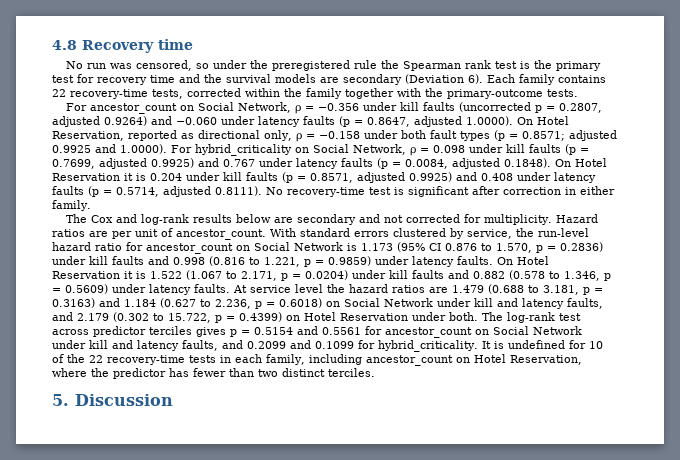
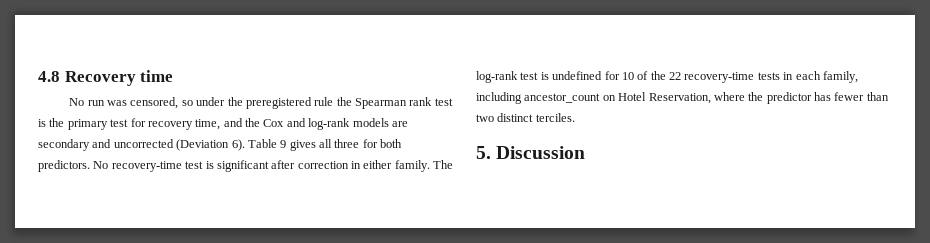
[150,75,175,83] time -> [195,119,221,130] time,
[226,74,606,85] [52,88,578,99] [66,102,603,114] [52,116,569,127] [52,130,617,142] [52,144,589,156] [52,158,607,169] [52,172,596,183] [52,186,262,197] survival models are secondary (Deviation 6). Each family contains 22 recovery-time tests, corrected within the family together with the primary-outcome tests. // For ancestor_count on Social Network, ρ = −0.356 under kill faults (uncorrected p = 0.2807, adjusted 0.9264) and −0.060 under latency faults (p = 0.8647, adjusted 1.0000). On Hotel Reservation, reported as directional only, ρ = −0.158 under both fault types (p = 0.8571; adjusted 0.9925 and 1.0000). For hybrid_criticality on Social Network, ρ = 0.098 under kill faults (p = 0.7699, adjusted 0.9925) and 0.767 under latency faults (p = 0.0084, adjusted 0.1848). On Hotel Reservation it is 0.204 under kill faults (p = 0.8571, adjusted 0.9925) and 0.408 under latency faults (p = 0.5714, adjusted 0.8111). -> [263,118,408,130] [38,139,403,151] [38,160,90,172] Cox and log-rank models are secondary and uncorrected (Deviation 6). Table 9 gives all three for both predictors.
[66,214,599,225] [52,228,589,240] [52,242,603,254] [52,256,549,267] [52,270,611,281] [52,284,603,295] [52,298,603,309] [52,312,581,323] [52,326,582,338] [52,340,491,352] // The Cox and log-rank results below are secondary and not corrected for multiplicity. Hazard ratios are per unit of ancestor_count. With standard errors clustered by service, the run-level hazard ratio for ancestor_count on Social Network is 1.173 (95% CI 0.876 to 1.570, p = 0.2836) under kill faults and 0.998 (0.816 to 1.221, p = 0.9859) under latency faults. On Hotel Reservation it is 1.522 (1.067 to 2.171, p = 0.0204) under kill faults and 0.882 (0.578 to 1.346, p = 0.5609) under latency faults. At service level the hazard ratios are 1.479 (0.688 to 3.181, p = 0.3163) and 1.184 (0.627 to 2.236, p = 0.6018) on Social Network under kill and latency faults, and 2.179 (0.302 to 15.722, p = 0.4399) on Hotel Reservation under both. The log-rank test across predictor terciles gives p = 0.5154 and 0.5561 for ancestor_count on Social Network under kill and latency faults, and 0.2099 and 0.1099 for hybrid_criticality. It -> [433,160,454,169] [476,71,539,83] The log-rank test

